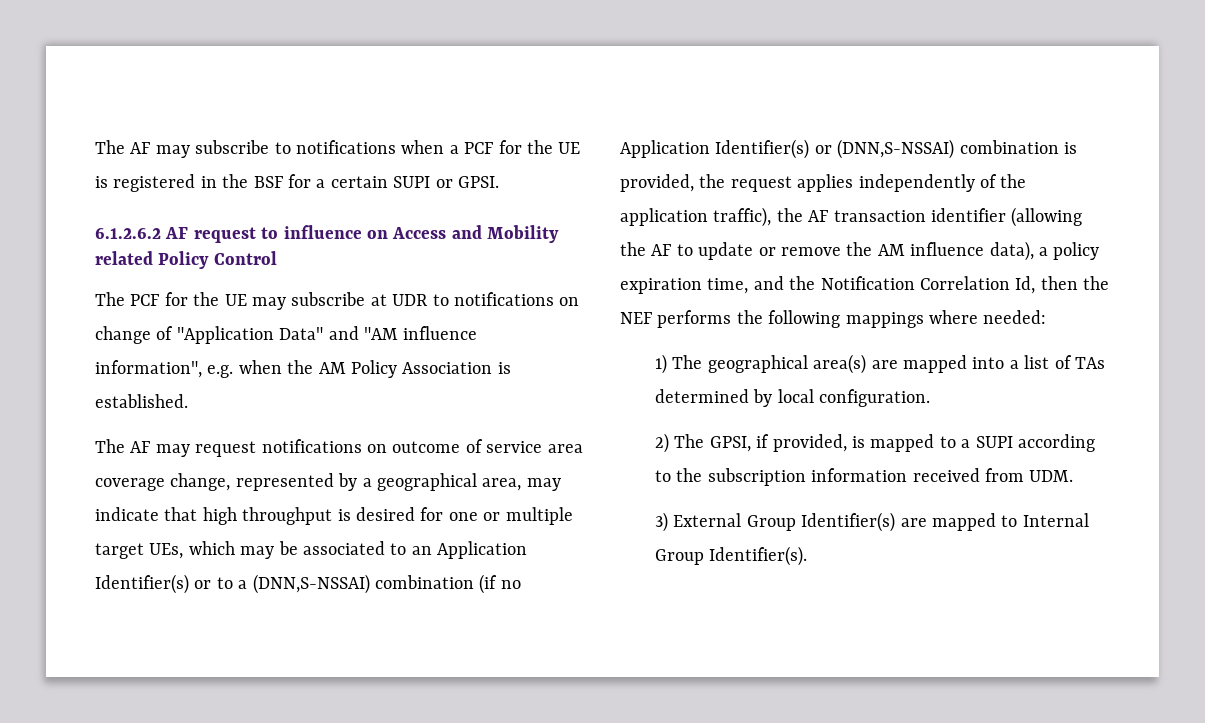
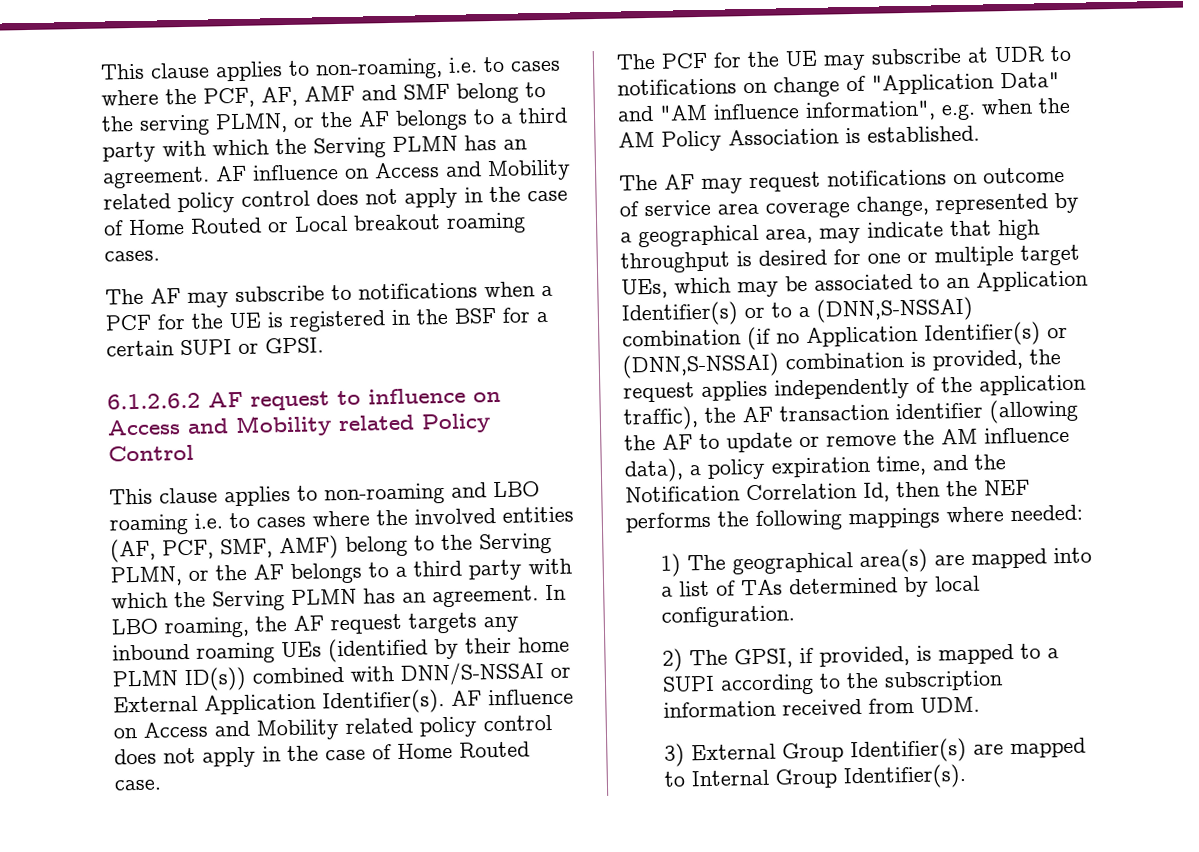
(95, 147) none -> [100,56,561,82] [101,81,546,108] [101,107,568,136] [102,134,527,163] [102,159,571,189] [103,186,568,214] [103,212,526,236] [104,250,160,262] This clause applies to non-roaming, i.e. to cases where the PCF, AF, AMF and SMF belong to the serving PLMN, or the AF belongs to a third party with which the Serving PLMN has an agreement. AF influence on Access and Mobility related policy control does not apply in the case of Home Routed or Local breakout roaming cases. //
(277, 258) none -> [109,481,540,507] [109,506,574,536] [110,532,552,563] [110,558,572,587] [111,584,566,612] [111,612,519,639] [112,636,570,664] [112,661,571,692] [113,688,574,715] [113,714,552,741] [114,741,530,768] [114,779,161,791] // This clause applies to non-roaming and LBO roaming i.e. to cases where the involved entities (AF, PCF, SMF, AMF) belong to the Serving PLMN, or the AF belongs to a third party with which the Serving PLMN has an agreement. In LBO roaming, the AF request targets any inbound roaming UEs (identified by their home PLMN ID(s)) combined with DNN/S-NSSAI or External Application Identifier(s). AF influence on Access and Mobility related policy control does not apply in the case of Home Routed case.

